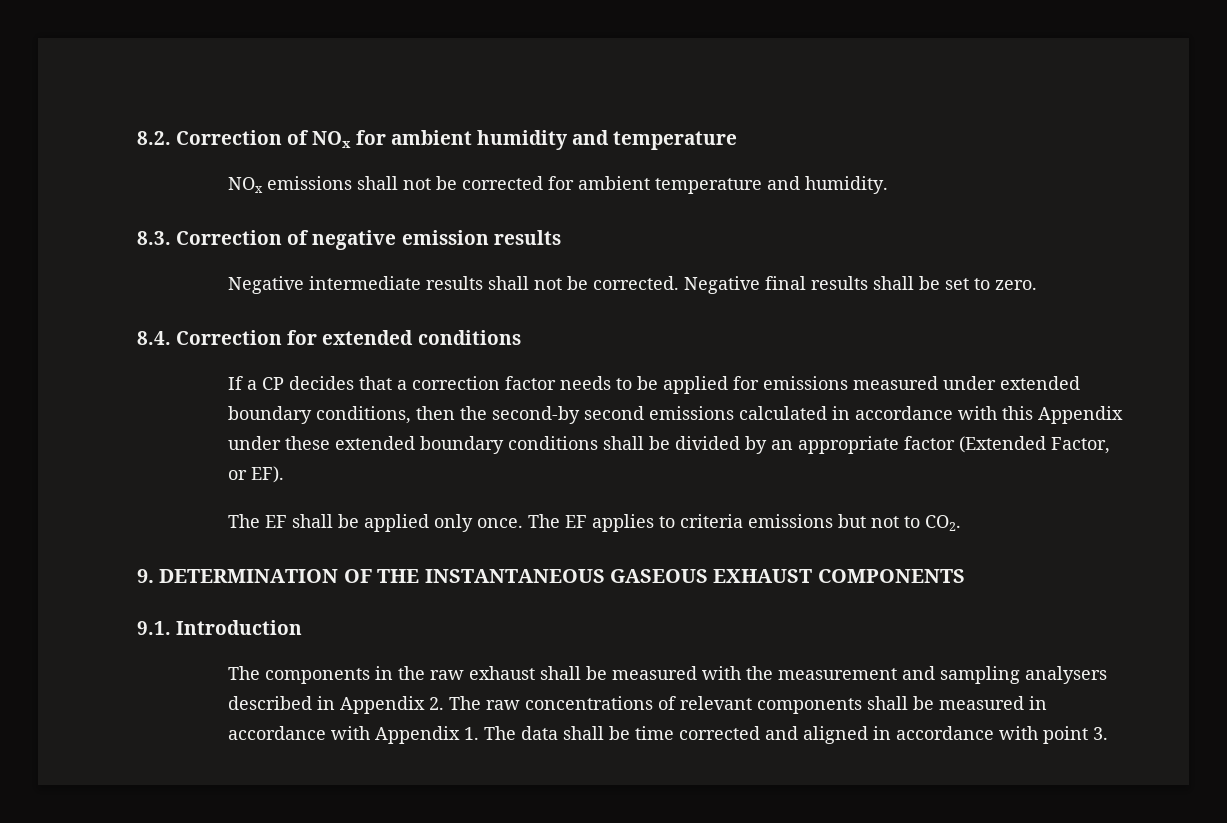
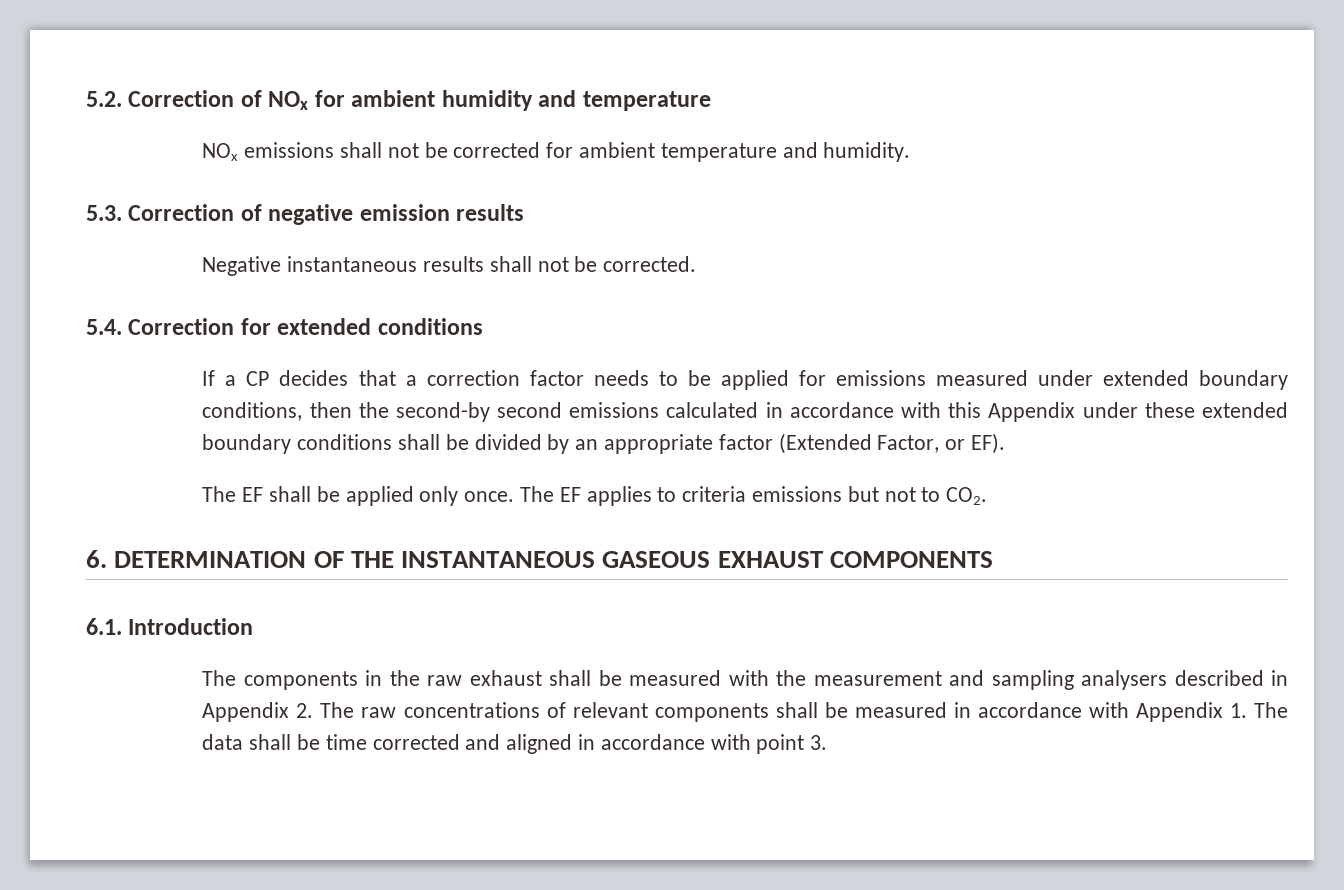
[137,131,171,145] 8.2. -> [86,91,122,107] 5.2.
[137,231,171,245] 8.3. -> [86,205,122,221] 5.3.
[309,276,422,290] intermediate -> [287,256,418,272] instantaneous
[684,276,1038,294] [137,331,171,345] Negative final results shall be set to zero. // 8.4. -> [86,319,122,335] // 5.4.
[137,569,154,583] 9. -> [86,550,107,568] 6.
[137,621,171,635] 9.1. -> [86,618,122,635] 6.1.

